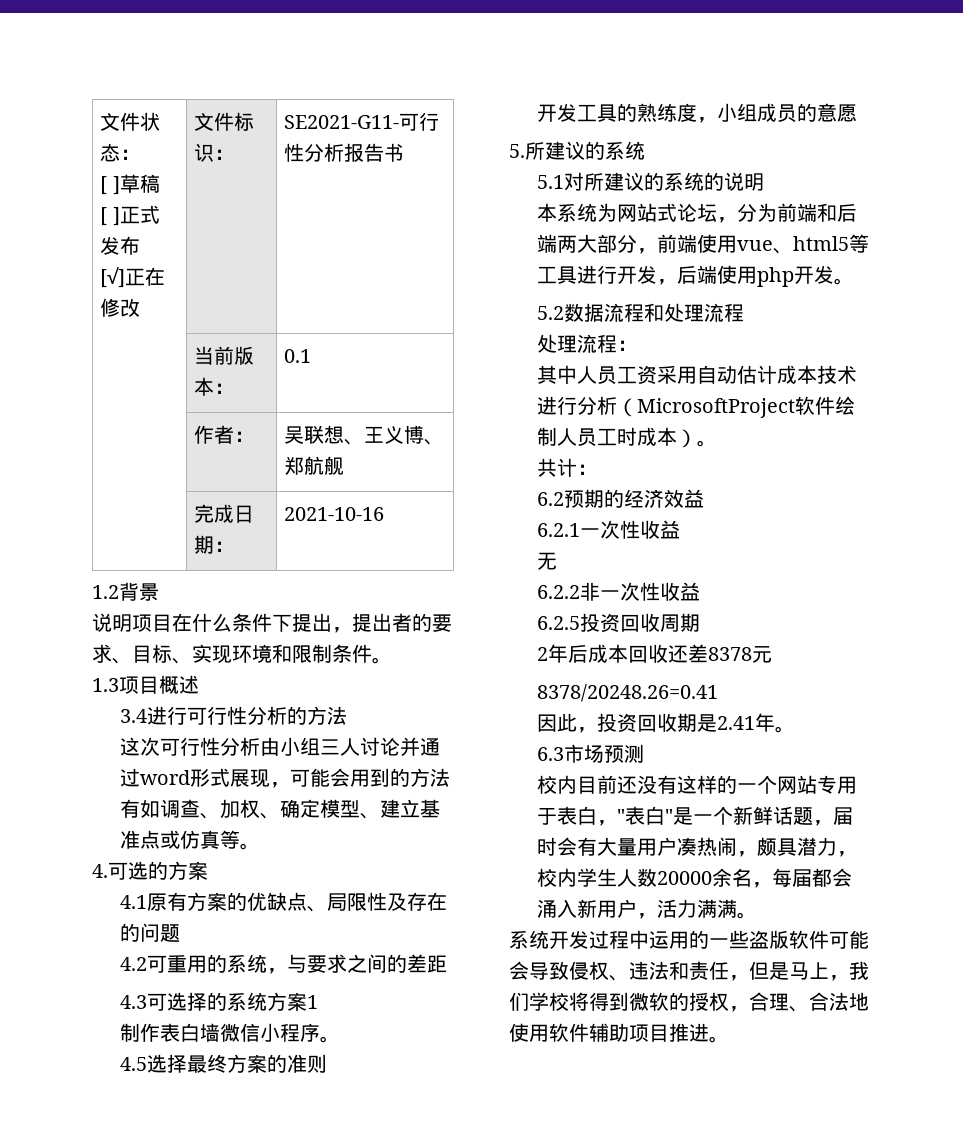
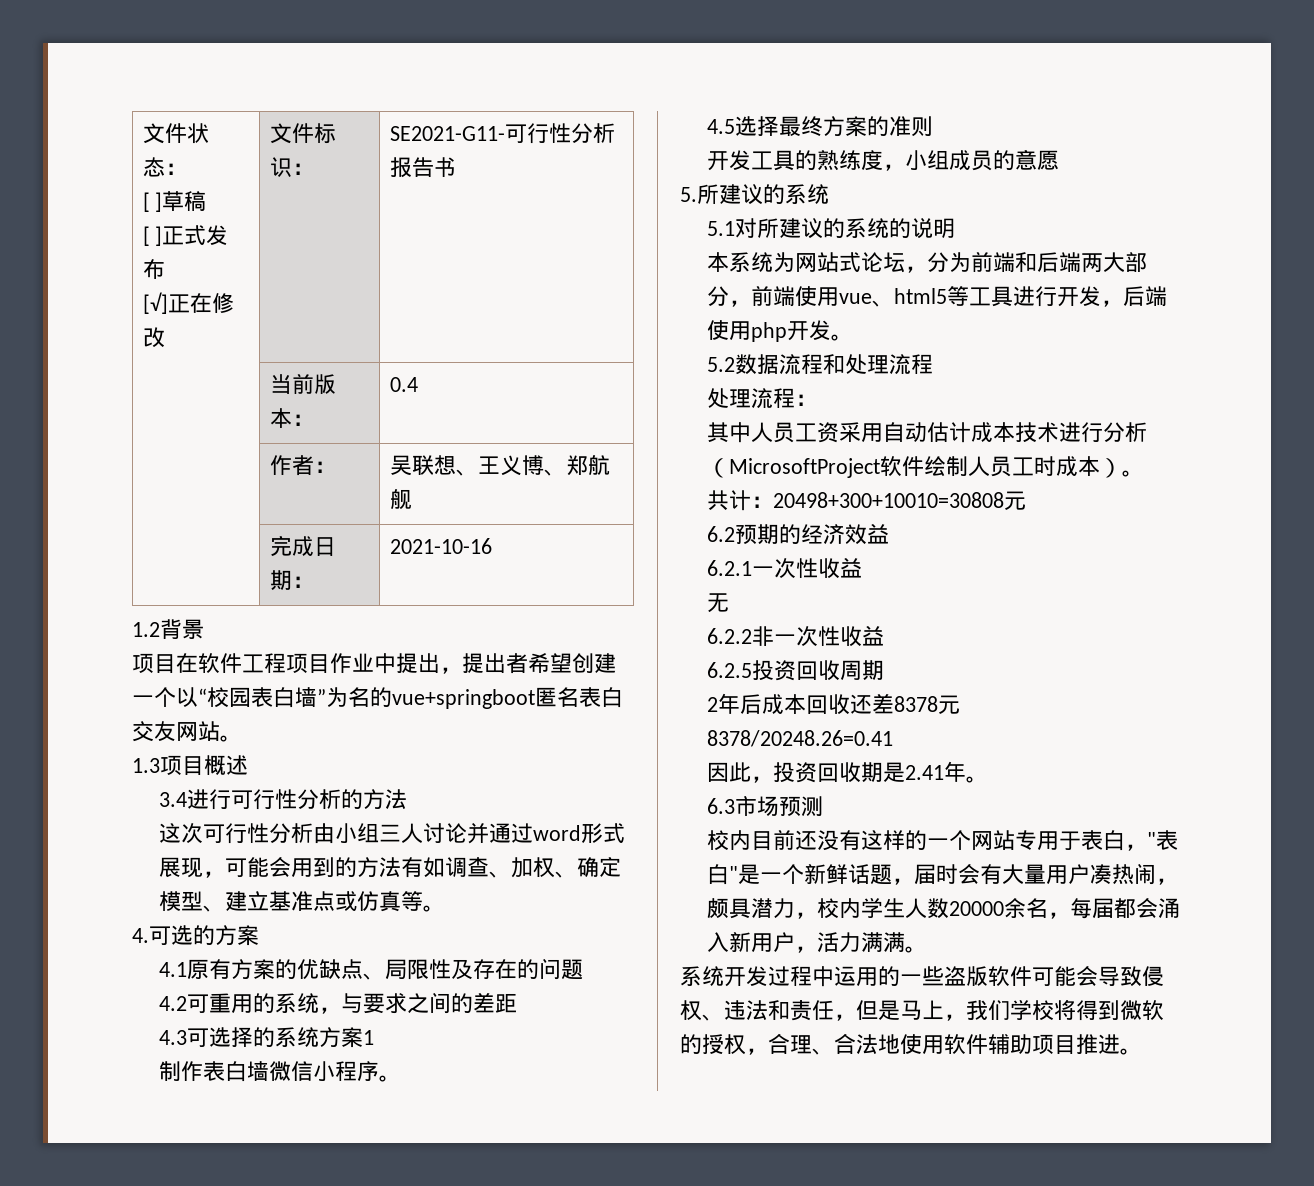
[284,349,312,363] 0.1 -> [389,377,418,392] 0.4
[92,613,452,633] [92,644,372,664] 说明项目在什么条件下提出，提出者的要求、目标、实现环境和限制条件 -> [132,653,616,674] [132,687,623,709] [132,721,220,742] 项目在软件工程项目作业中提出，提出者希望创建一个以“校园表白墙”为名的vue+springboot匿名表白交友网站
(598, 469) none -> [772,491,1026,510] 20498+300+10010=30808元

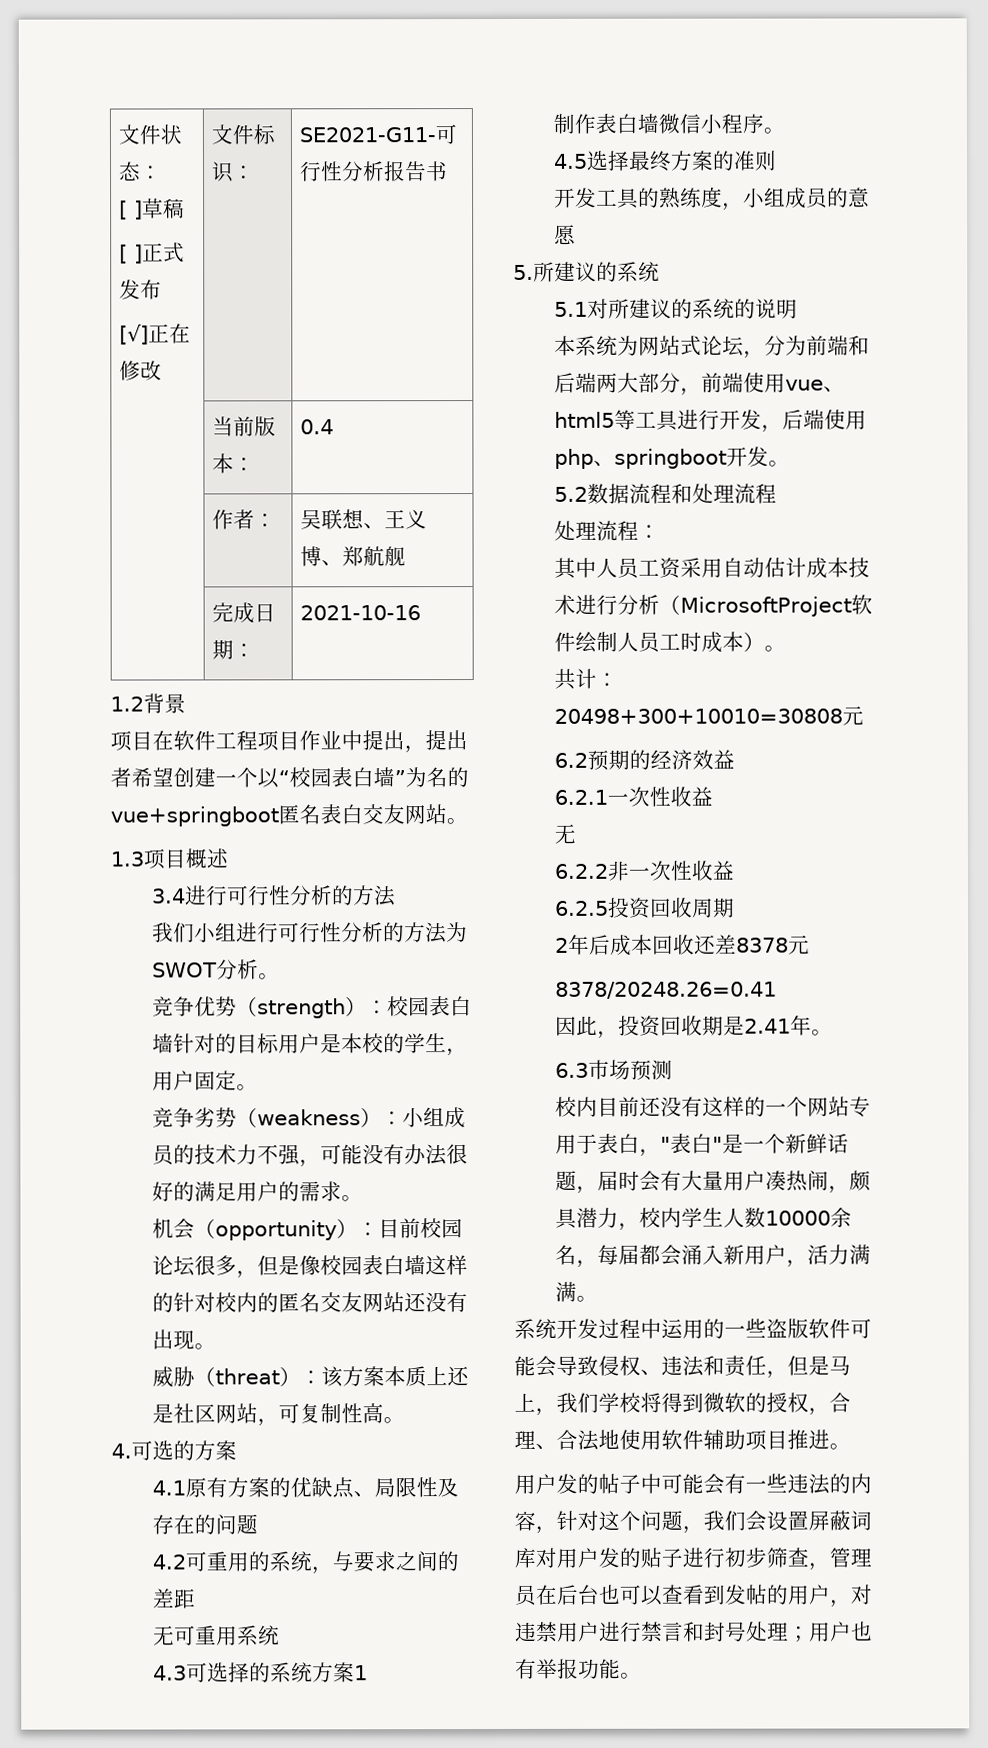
[158,823,625,844] [158,857,621,878] [158,891,423,912] 这次可行性分析由小组三人讨论并通过word形式展现，可能会用到的方法有如调查、加权、确定模型、建立基准点或仿真等 -> [151,922,468,944] [151,959,280,980] [151,996,472,1019] [151,1033,468,1057] [151,1070,258,1091] [151,1107,466,1129] [151,1144,468,1168] [151,1181,363,1202] [151,1218,463,1241] [151,1255,468,1279] [151,1292,468,1313] [151,1329,216,1350] [151,1366,469,1388] [151,1403,384,1427] 我们小组进行可行性分析的方法为SWOT分析。 // 竞争优势（strength）：校园表白墙针对的目标用户是本校的学生，用户固定。 // 竞争劣势（weakness）：小组成员的技术力不强，可能没有办法很好的满足用户的需求。 // 机会（opportunity）：目前校园论坛很多，但是像校园表白墙这样的针对校内的匿名交友网站还没有出现。 // 威胁（threat）：该方案本质上还是社区网站，可复制性高
(517, 1003) none -> [152,1625,280,1646] // 无可重用系统
(787, 332) none -> [592,448,727,469] 、springboot
[948,901,1004,916] 20000 -> [764,1210,831,1226] 10000
(1142, 1051) none -> [514,1473,872,1495] [514,1510,872,1534] [514,1547,872,1571] [514,1584,873,1608] [515,1621,873,1642] [515,1658,642,1679] // 用户发的帖子中可能会有一些违法的内容，针对这个问题，我们会设置屏蔽词库对用户发的贴子进行初步筛查，管理员在后台也可以查看到发帖的用户，对违禁用户进行禁言和封号处理；用户也有举报功能。

